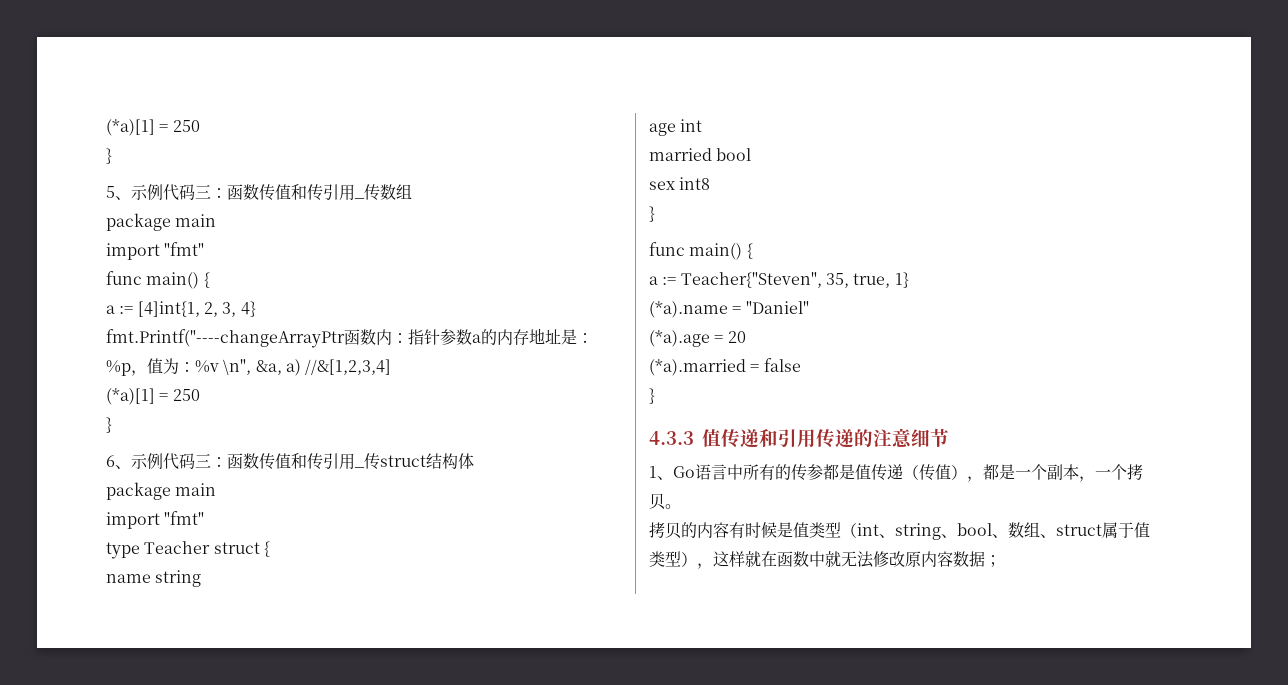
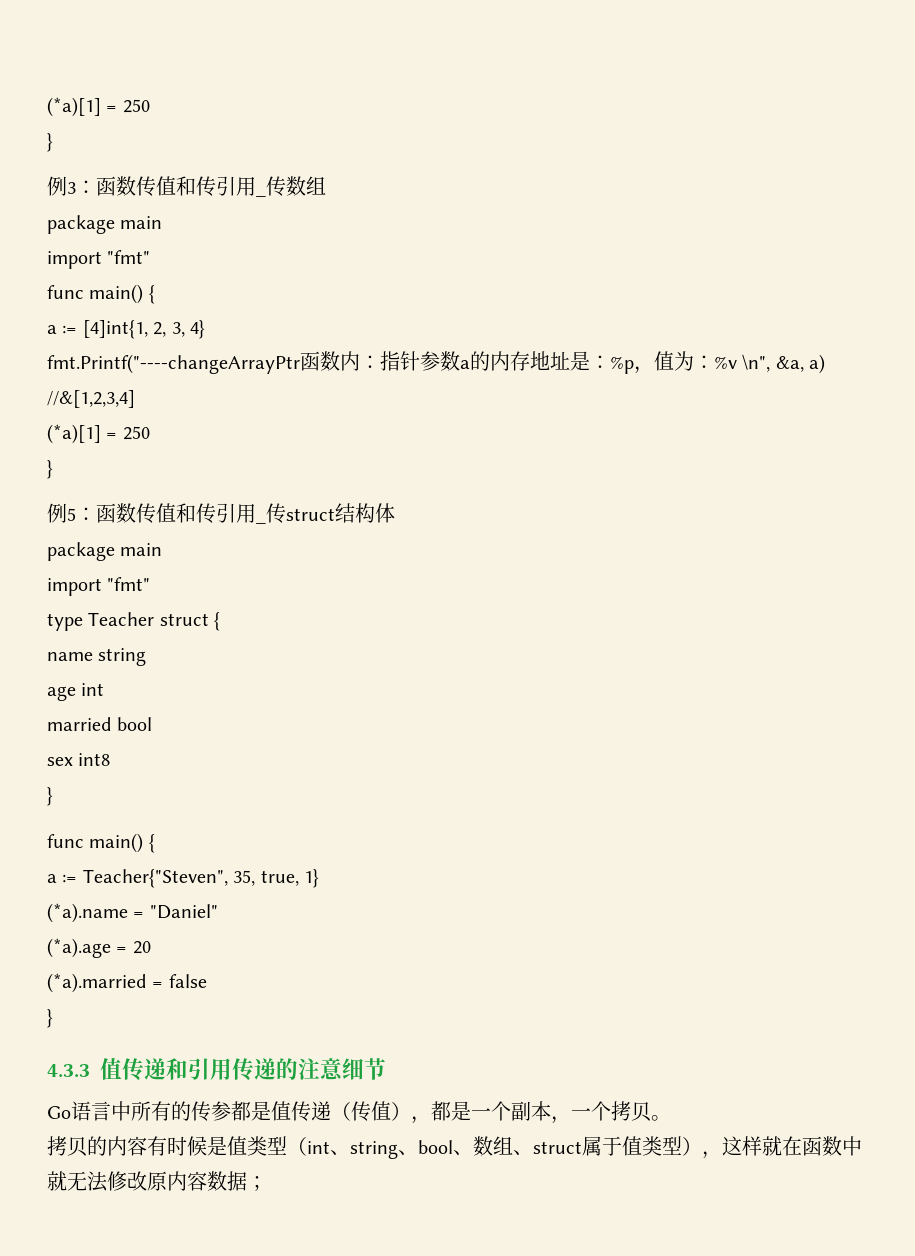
[106,119,200,136] [106,148,112,164] [106,184,211,201] (*a)[1] = 250 // } // 5、示例代码三 -> [47,97,150,117] [47,133,53,152] [47,176,76,196] (*a)[1] = 250 // } // 例3
[106,453,211,470] 6、示例代码三 -> [47,503,76,523] 例5
[649,466,673,480] 1、 -> (386, 1069) none

